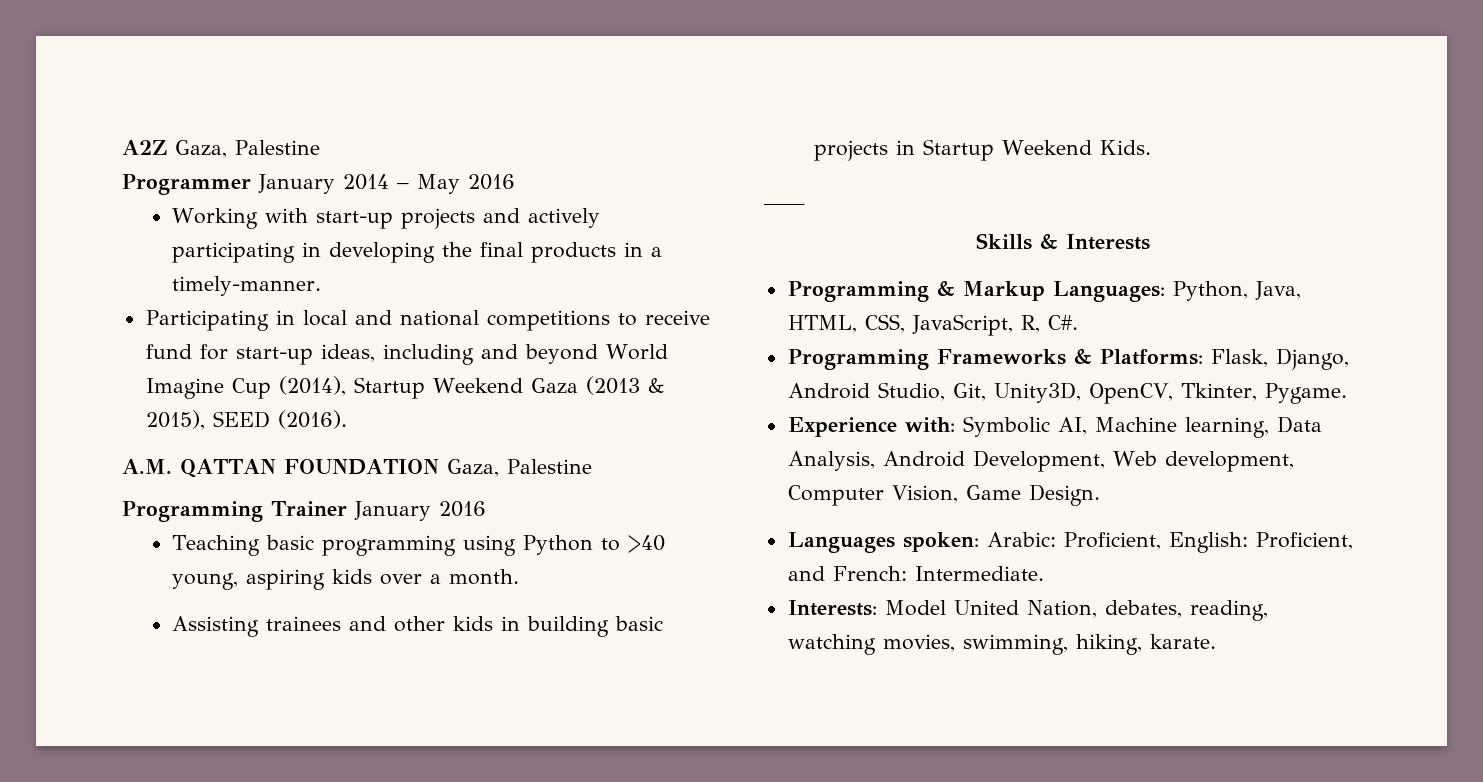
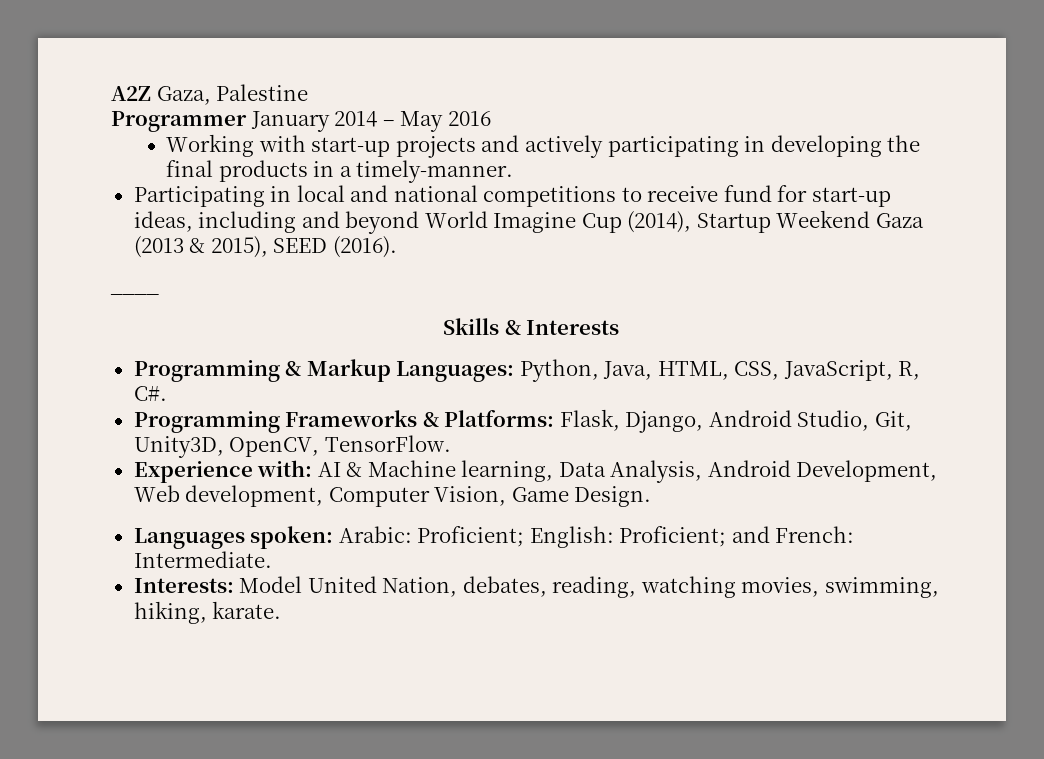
[122,459,592,478] [122,501,486,522] [172,535,666,556] [172,569,520,590] [172,616,664,637] [814,139,1152,161] // A.M. QATTAN FOUNDATION Gaza, Palestine // Programming Trainer January 2016 // Teaching basic programming using Python to >40 young, aspiring kids over a month. // Assisting trainees and other kids in building basic projects in Startup Weekend Kids. -> (397, 247) none
[1180,383,1347,404] Tkinter, Pygame. -> [324,435,451,452] TensorFlow.
[962,416,1087,437] Symbolic AI, -> [317,462,363,477] AI &
[1063,532,1353,553] Proficient, English: Proficient, -> [417,526,727,548] Proficient; English: Proficient;

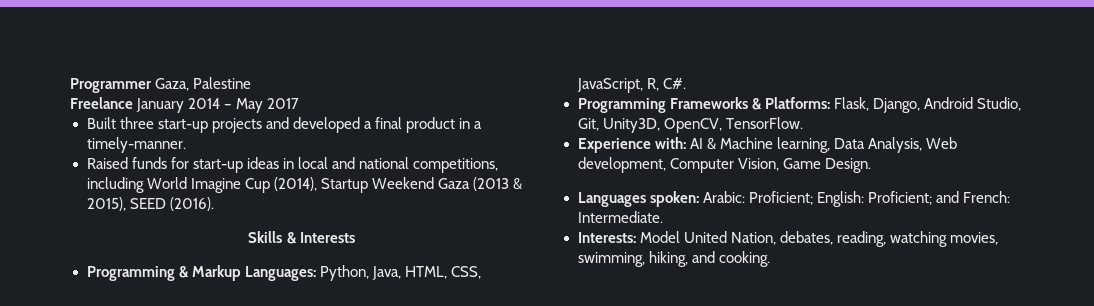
[111,86,151,101] A2Z -> [70,78,152,93] Programmer
[111,111,247,132] Programmer -> [70,97,133,109] Freelance
[447,111,491,126] [166,134,921,158] [166,160,514,183] [133,185,891,207] [133,211,420,234] 2016 // Working with start-up projects and actively participating in developing the final products in a timely-manner. // Participating in local and national competitions to receive fund for start-up ideas, including and beyond -> [267,98,300,109] [86,117,483,133] [86,137,186,153] [86,157,498,173] [86,177,144,193] 2017 // Built three start-up projects and developed a final product in a timely-manner. // Raised funds for start-up ideas in local and national competitions, including
[110,294,159,295] // ____ -> (214, 204) none
[707,460,938,482] Android Development, -> (922, 145) none
[212,601,282,619] karate. -> [691,251,770,267] and cooking.

